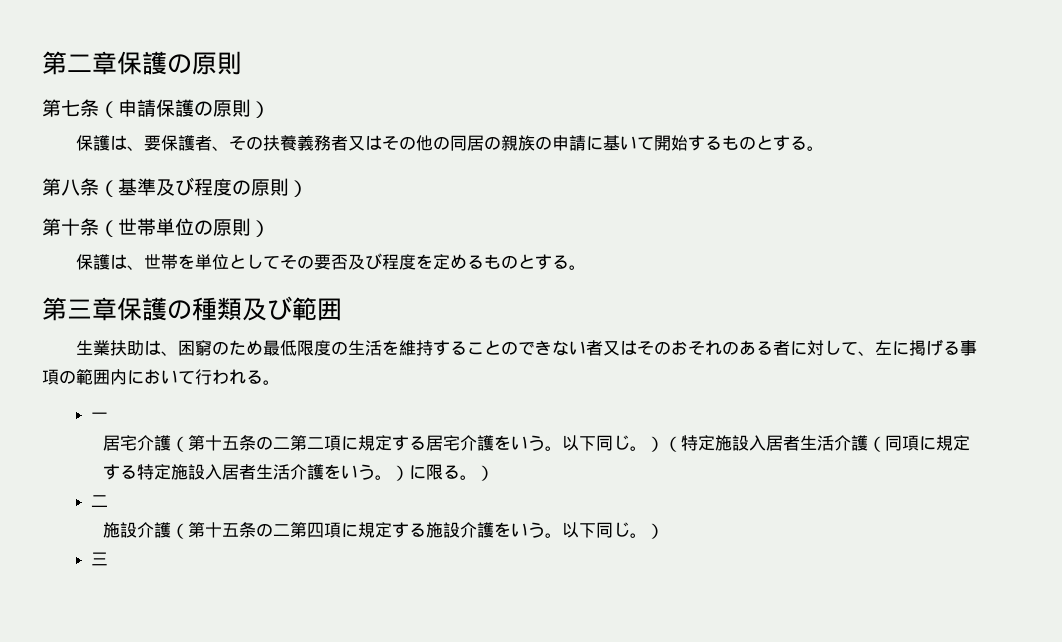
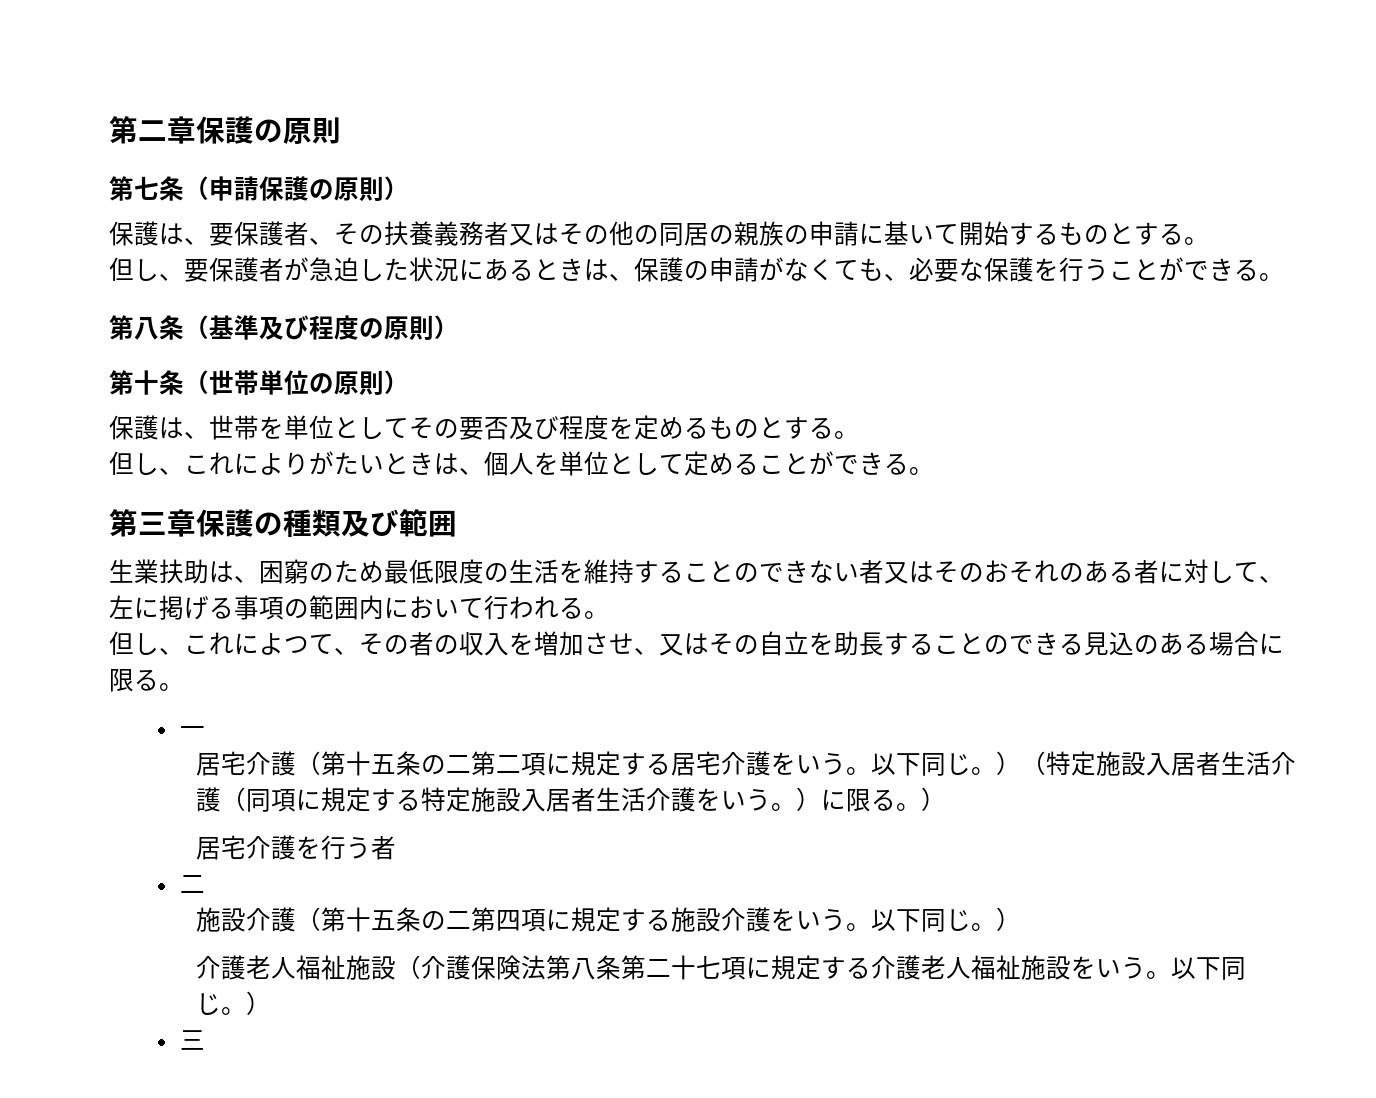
(824, 148) none -> [109,257,1284,282] // 但し、要保護者が急迫した状況にあるときは、保護の申請がなくても、必要な保護を行うことができる。
(586, 267) none -> [109,451,934,476] // 但し、これによりがたいときは、個人を単位として定めることができる。
(280, 382) none -> [109,631,1284,656] [109,668,184,692] // 但し、これによつて、その者の収入を増加させ、又はその自立を助長することのできる見込のある場合に限る。
(495, 473) none -> [196,835,397,860] // 居宅介護を行う者
(665, 531) none -> [196,955,1247,980] [196,991,272,1015] // 介護老人福祉施設（介護保険法第八条第二十七項に規定する介護老人福祉施設をいう。以下同じ。）

